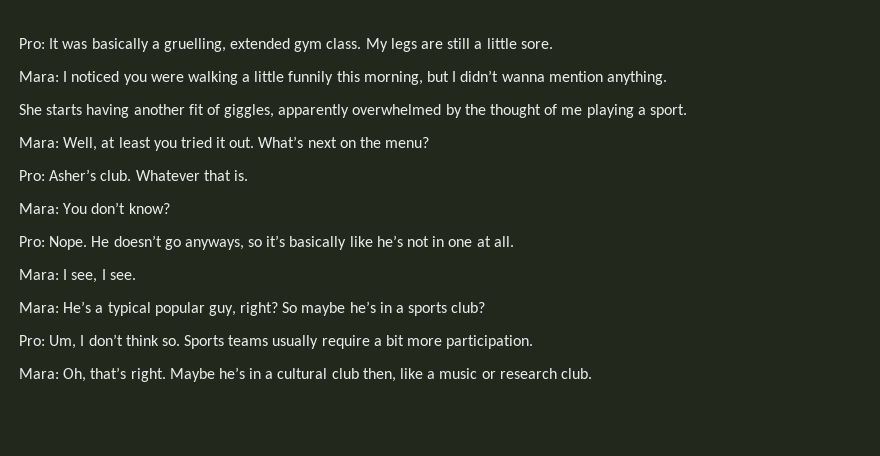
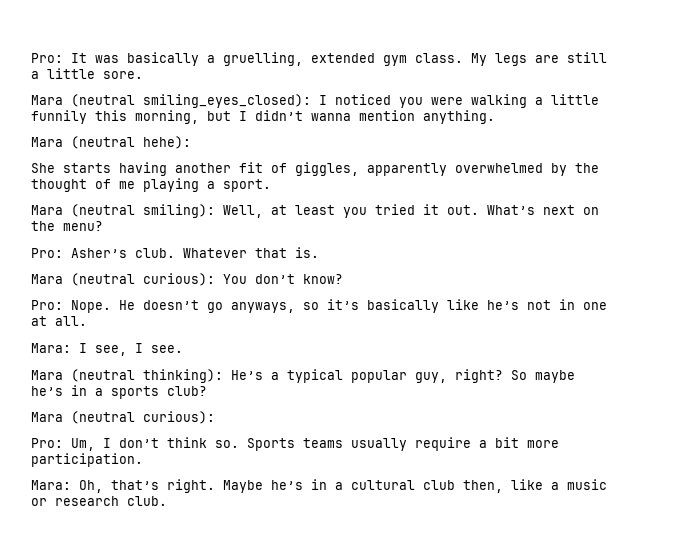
[19,71,59,82] Mara: -> [31,94,311,108] Mara (neutral smiling_eyes_closed):
(667, 78) none -> [31,136,191,149] // Mara (neutral hehe):
[19,137,59,148] Mara: -> [31,204,215,218] Mara (neutral smiling):
[19,203,59,214] Mara: -> [31,273,215,286] Mara (neutral curious):
[19,302,59,313] Mara: -> [31,369,223,383] Mara (neutral thinking):
(486, 307) none -> [31,411,215,424] // Mara (neutral curious):

